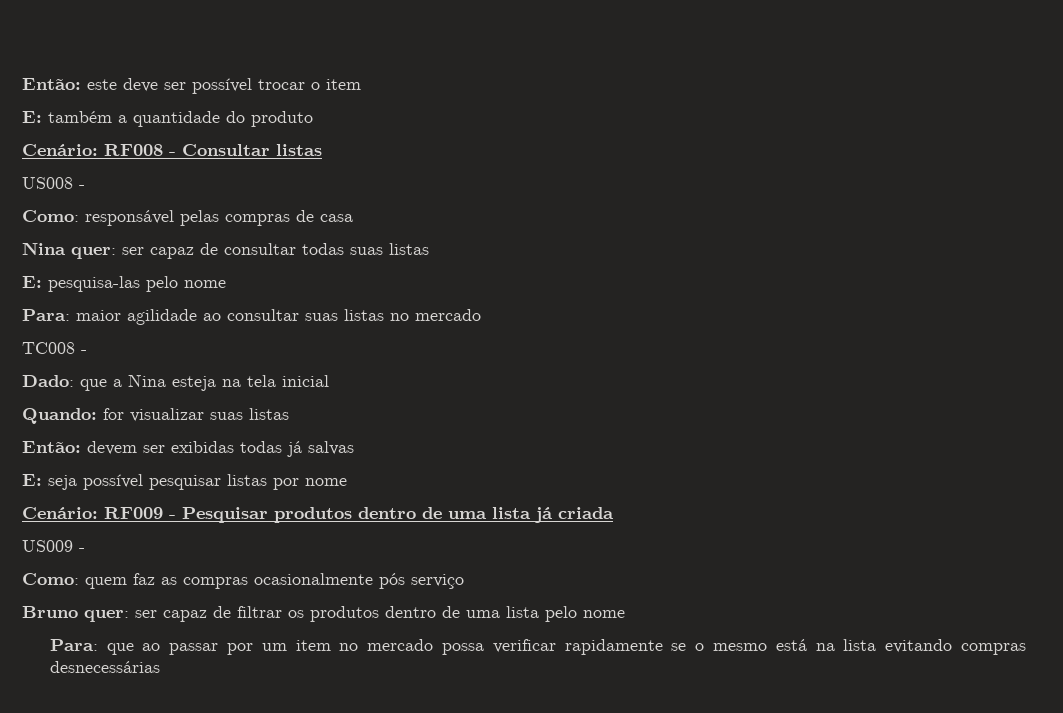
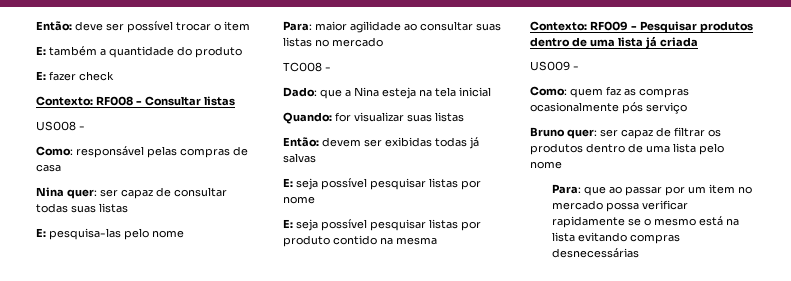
[22,78,117,90] Então: este -> [36,21,72,31] Então:
[22,144,98,156] Cenário: -> [36,71,114,81] [36,96,93,106] E: fazer check // Contexto:
[22,507,98,519] Cenário: -> [283,219,481,231] [283,235,437,247] [530,21,587,31] E: seja possível pesquisar listas por produto contido na mesma // Contexto:

